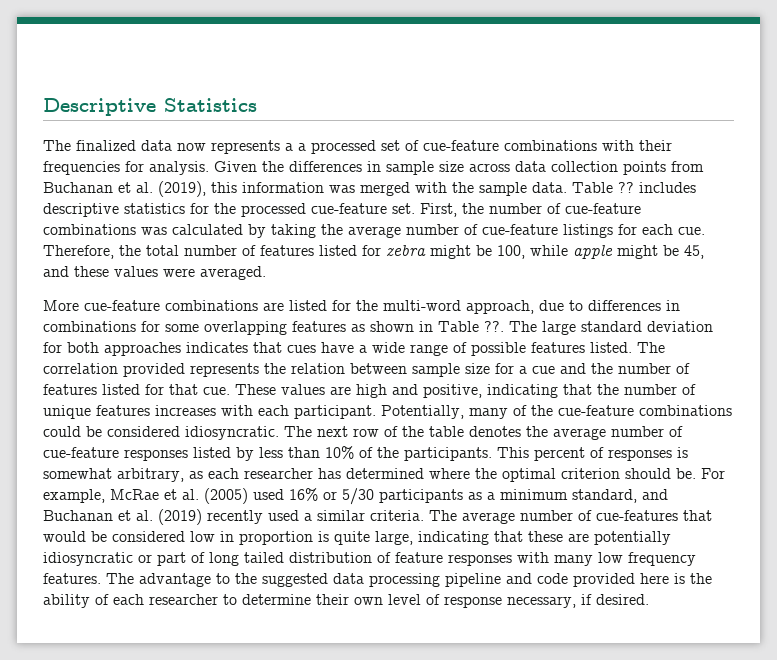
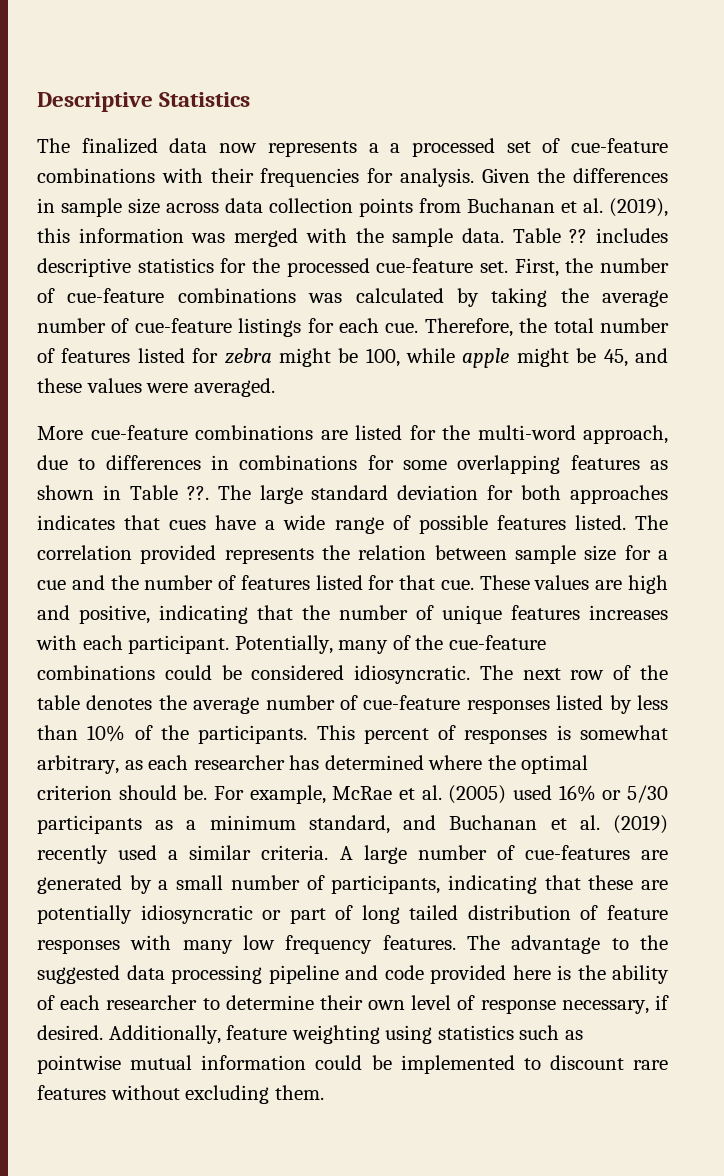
[429,510,515,524] The average -> [339,845,407,864] A large
[683,510,712,521] [43,531,413,545] that would be considered low in proportion is quite large, -> [641,850,669,860] [37,875,441,894] are generated by a small number of participants,
(649, 599) none -> [108,1025,583,1044] [37,1055,668,1074] [37,1085,324,1104] Additionally, feature weighting using statistics such as pointwise mutual information could be implemented to discount rare features without excluding them.

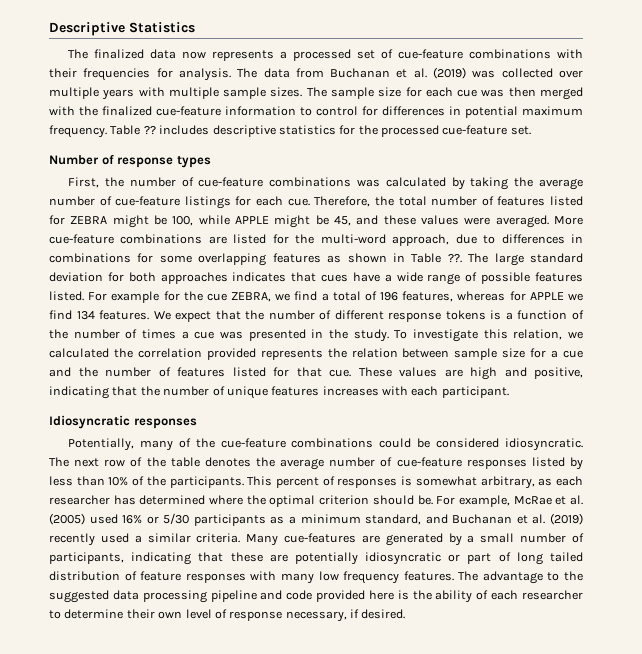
[390,143,401,153] a -> (288, 55) none
[481,168,668,183] [37,198,668,217] [37,228,504,247] Given the differences in sample size across data collection points from Buchanan et al. (2019), this information was merged with the sample data. -> [237,67,584,79] [49,87,583,100] [49,106,583,118] [49,125,107,138] The data from Buchanan et al. (2019) was collected over multiple years with multiple sample sizes. The sample size for each cue was then merged with the finalized cue-feature information to control for differences in potential maximum frequency.
(509, 267) none -> [49,154,211,168] // Number of response types //
[224,348,272,364] zebra -> [70,216,108,224] ZEBRA
[462,348,510,368] apple -> [235,216,269,224] APPLE
(275, 387) // -> (549, 221) none
[635,515,668,530] The -> [88,291,584,303] [49,310,585,322] [49,329,584,342] [49,348,133,358] For example for the cue ZEBRA, we find a total of 196 features, whereas for APPLE we find 134 features. We expect that the number of different response tokens is a function of the number of times a cue was presented in the study. To investigate this relation, we calculated the
(230, 644) none -> [49,415,197,429] // Idiosyncratic responses //
[339,845,515,864] A large number of -> [246,534,279,546] Many
[108,1025,583,1044] [37,1055,668,1074] [37,1085,324,1104] Additionally, feature weighting using statistics such as pointwise mutual information could be implemented to discount rare features without excluding them. -> (406, 614) none

